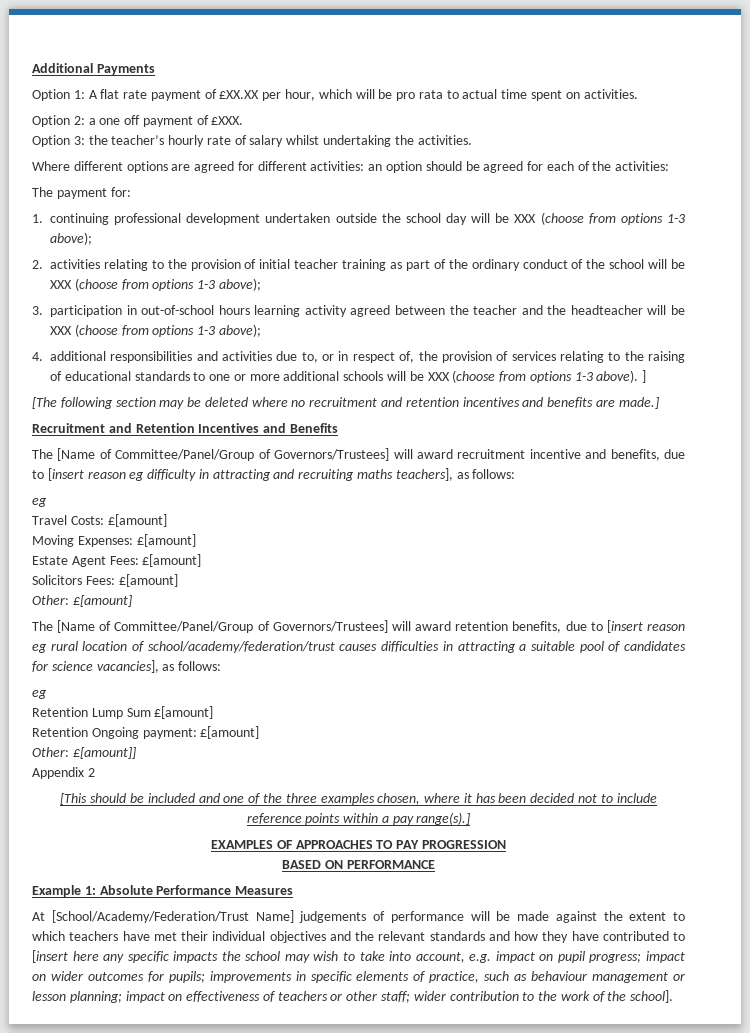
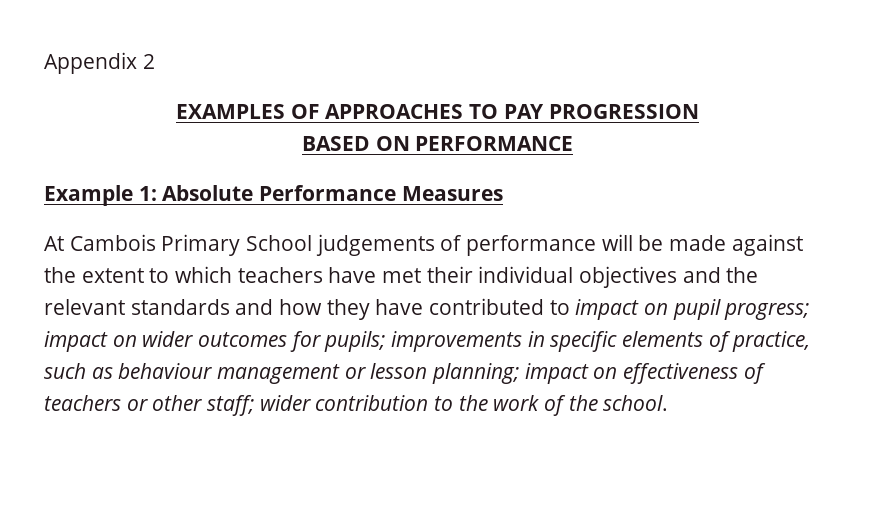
[32,63,155,75] [32,89,638,101] [32,115,244,127] [32,135,472,147] [32,161,670,173] [32,187,131,199] [32,212,686,225] [50,232,92,245] [32,259,686,271] [50,278,261,291] [32,305,685,317] [50,324,261,337] [32,351,686,363] [50,370,647,383] [32,397,659,409] [32,423,338,433] [32,448,685,461] [32,468,516,481] [32,498,47,507] [32,514,167,527] [32,534,196,547] [32,554,202,567] [32,574,178,587] [32,595,132,607] [32,620,685,633] [32,641,687,653] [32,660,222,673] [32,690,47,699] [32,706,214,719] [32,726,260,739] [32,747,136,759] [32,767,95,779] [60,793,657,805] [246,812,471,825] Additional Payments // Option 1: A flat rate payment of £XX.XX per hour, which will be pro rata to actual time spent on activities. // Option 2: a one off payment of £XXX. // Option 3: the teacher’s hourly rate of salary whilst undertaking the activities. // Where different options are agreed for different activities: an option should be agreed for each of the activities: // The payment for: // 1. continuing professional development undertaken outside the school day will be XXX (choose from options 1-3 above); // 2. activities relating to the provision of initial teacher training as part of the ordinary conduct of the school will be XXX (choose from options 1-3 above); // 3. participation in out-of-school hours learning activity agreed between the teacher and the headteacher will be XXX (choose from options 1-3 above); // 4. additional responsibilities and activities due to, or in respect of, the provision of services relating to the raising of educational standards to one or more additional schools will be XXX (choose from options 1-3 above). ] // [The following section may be deleted where no recruitment and retention incentives and benefits are made.] // Recruitment and Retention Incentives and Benefits // The [Name of Committee/Panel/Group of Governors/Trustees] will award recruitment incentive and benefits, due to [insert reason eg difficulty in attracting and recruiting maths teachers], as follows: // eg // Travel Costs: £[amount] // Moving Expenses: £[amount] // Estate Agent Fees: £[amount] // Solicitors Fees: £[amount] // Other: £[amount] // The [Name of Committee/Panel/Group of Governors/Trustees] will award retention benefits, due to [insert reason eg rural location of school/academy/federation/trust causes difficulties in attracting a suitable pool of candidates for science vacancies], as follows: // eg // Retention Lump Sum £[amount] // Retention Ongoing payment: £[amount] // Other: £[amount]] // Appendix 2 // [This should be included and one of the three examples chosen, where it has been decided not to include reference points within a pay range(s).] -> [44,52,155,74] Appendix 2
[51,910,294,923] [School/Academy/Federation/Trust Name] -> [69,234,313,256] Cambois Primary School
[32,950,492,963] [insert here any specific impacts the school may wish to take into account, e.g. -> (570, 307) none
[630,990,674,1003] school]. -> [603,395,669,411] school.

